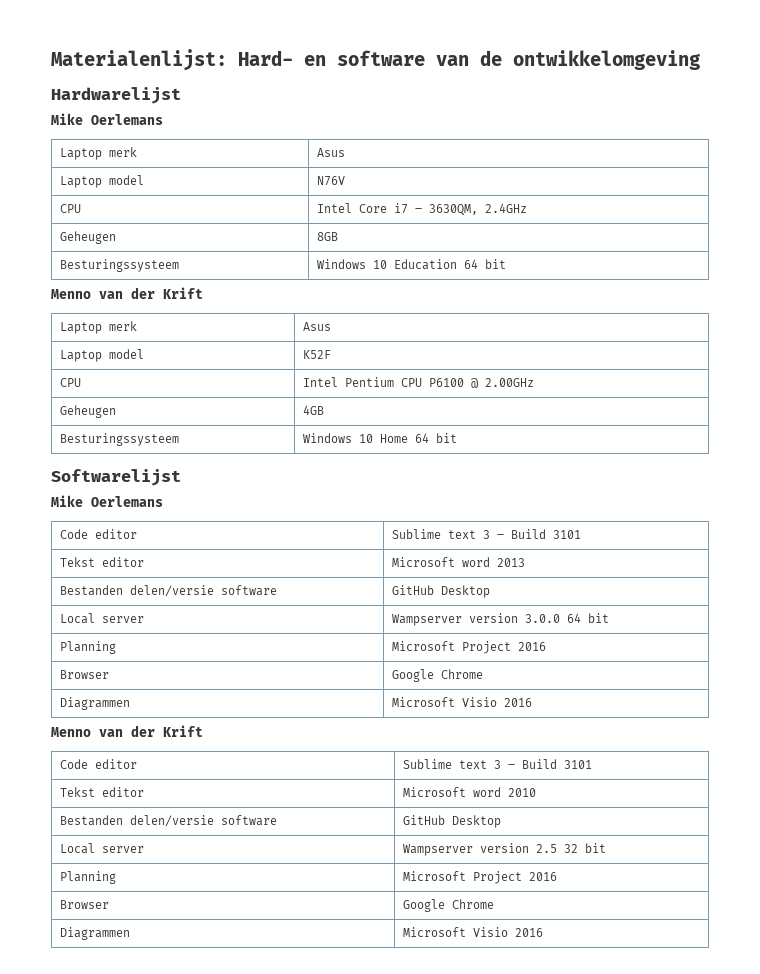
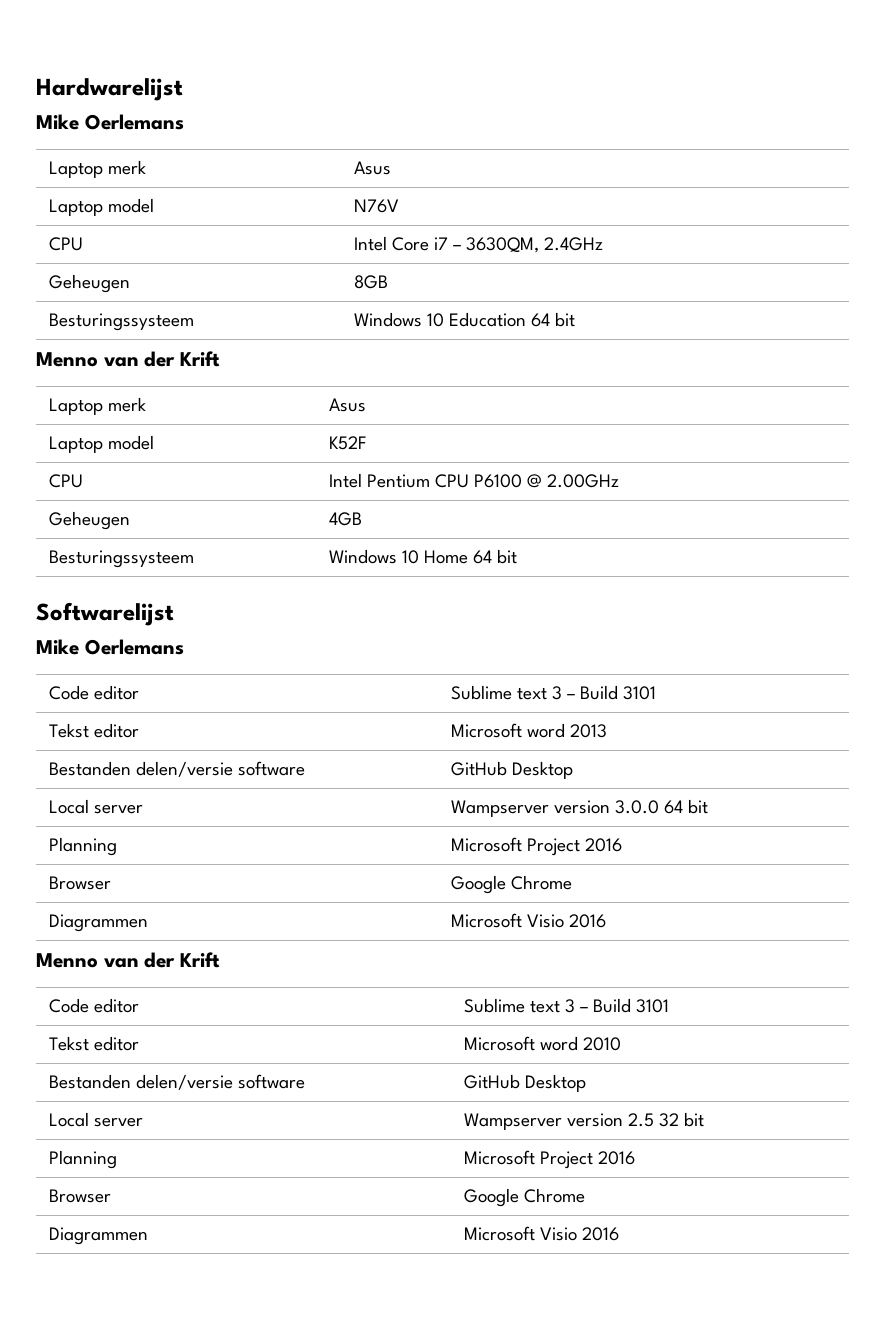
[51,49,700,71] Materialenlijst: Hard- en software van de ontwikkelomgeving // -> (36, 89) none

